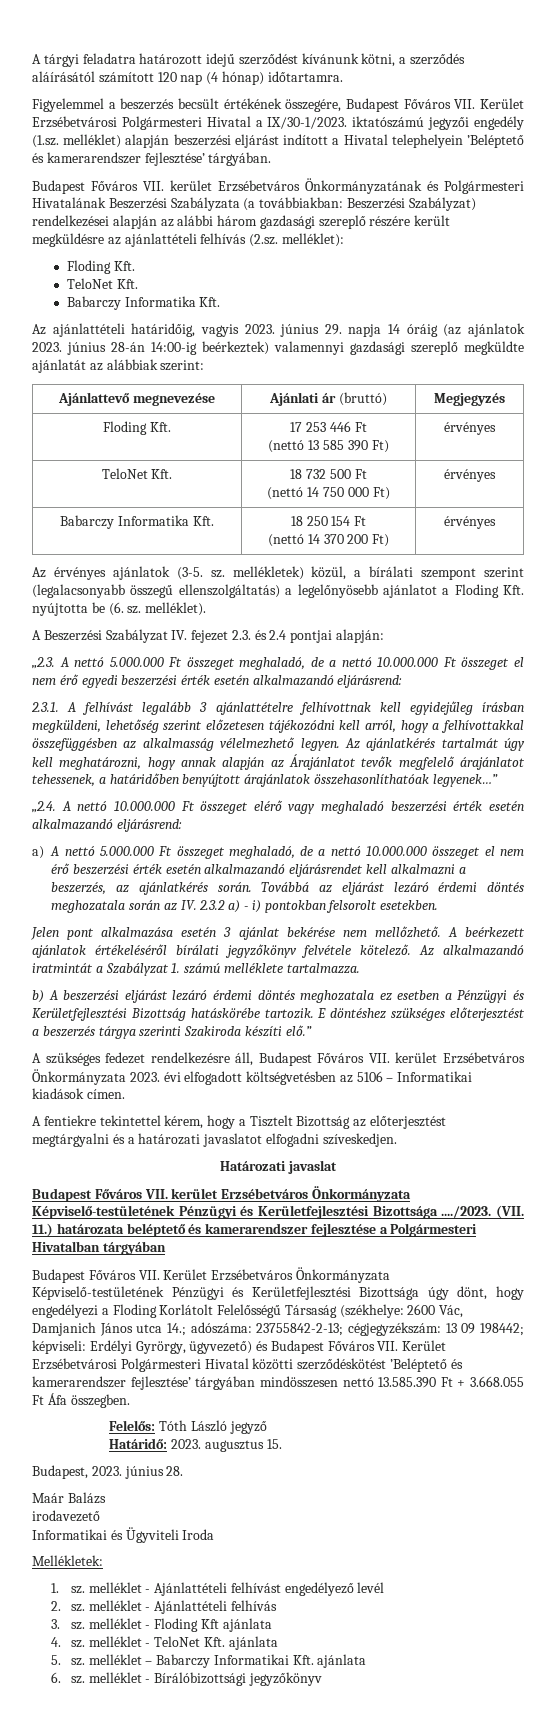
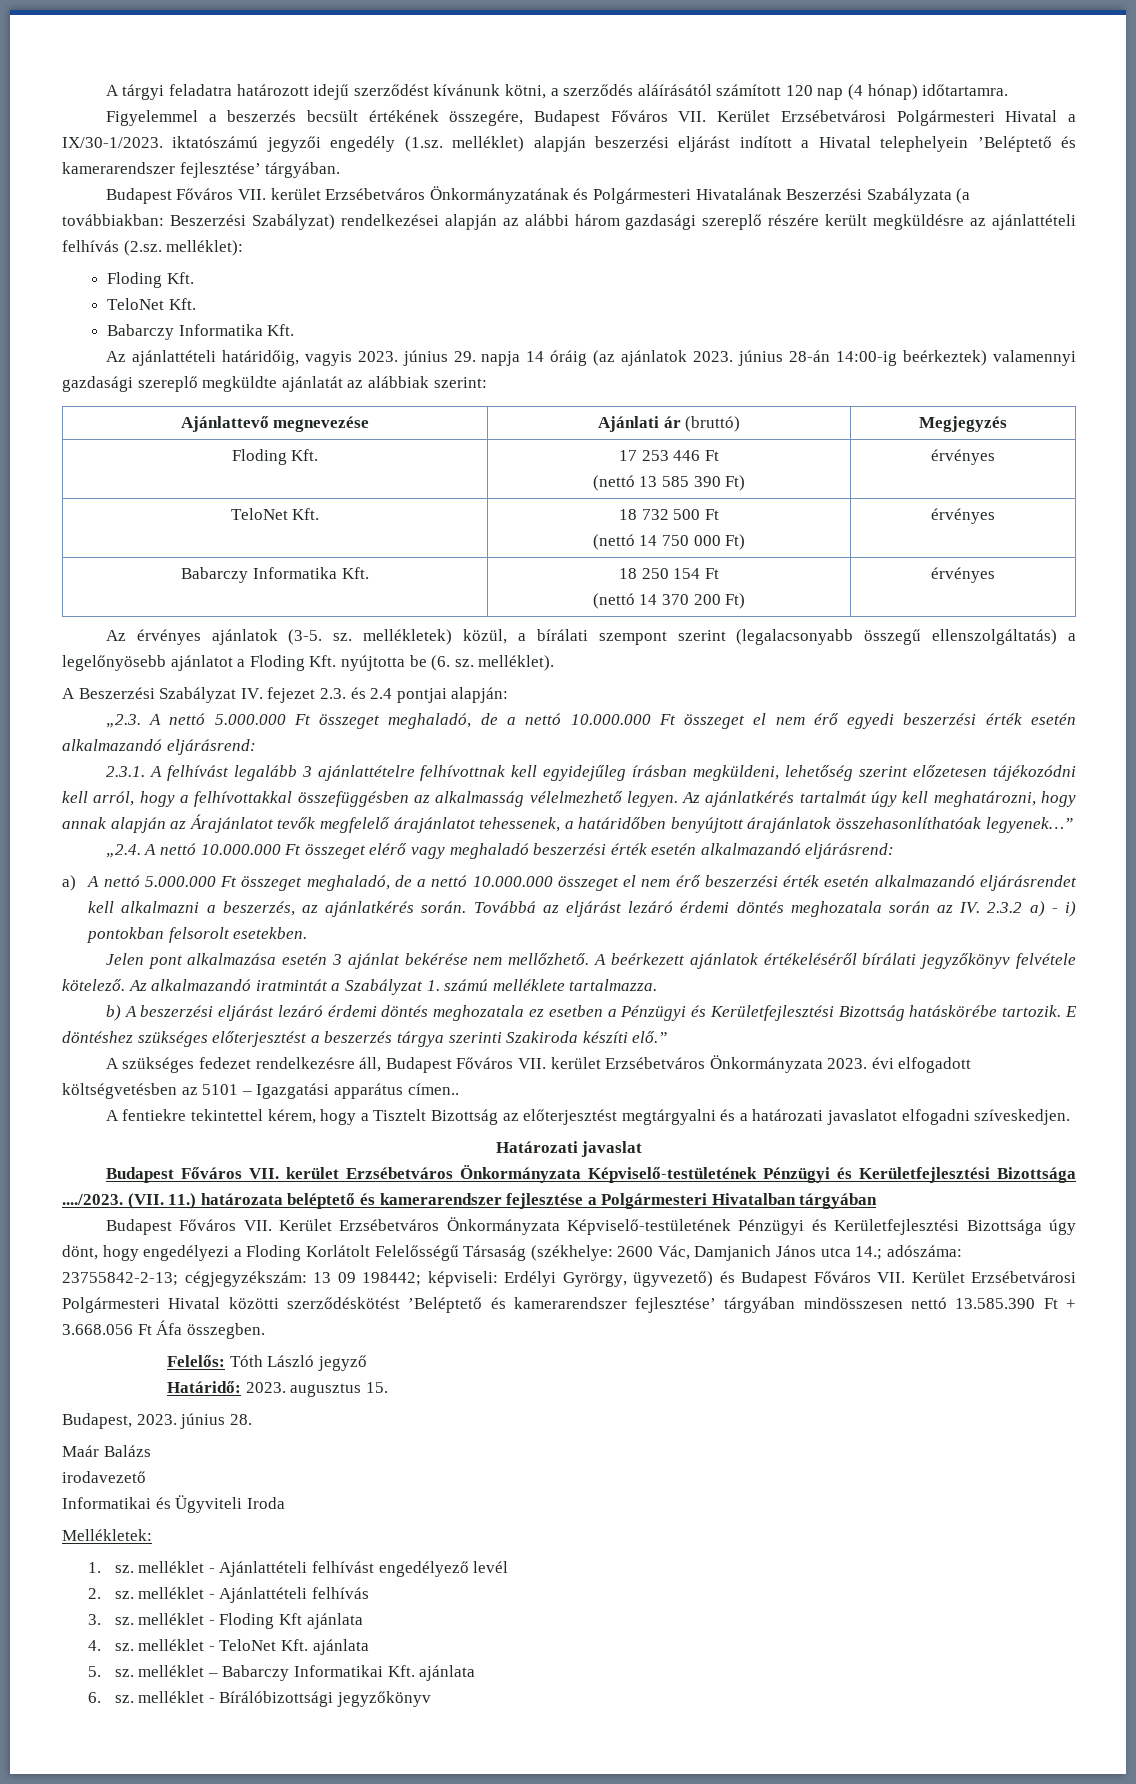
[356,1071,473,1082] [32,1088,125,1099] 5106 – Informatikai kiadások címen. -> [202,1083,459,1099] 5101 – Igazgatási apparátus címen..
[470,1376,524,1387] 3.668.055 -> [62,1324,133,1335] 3.668.056

